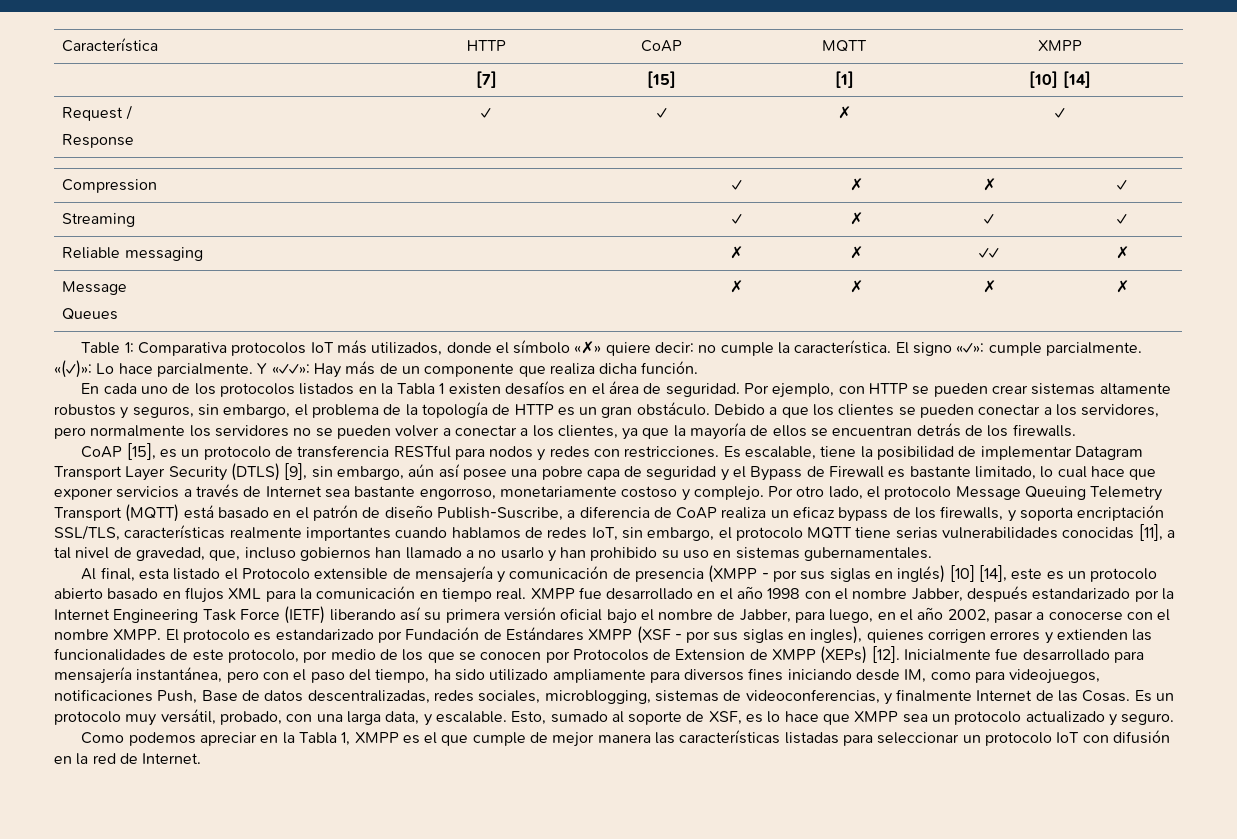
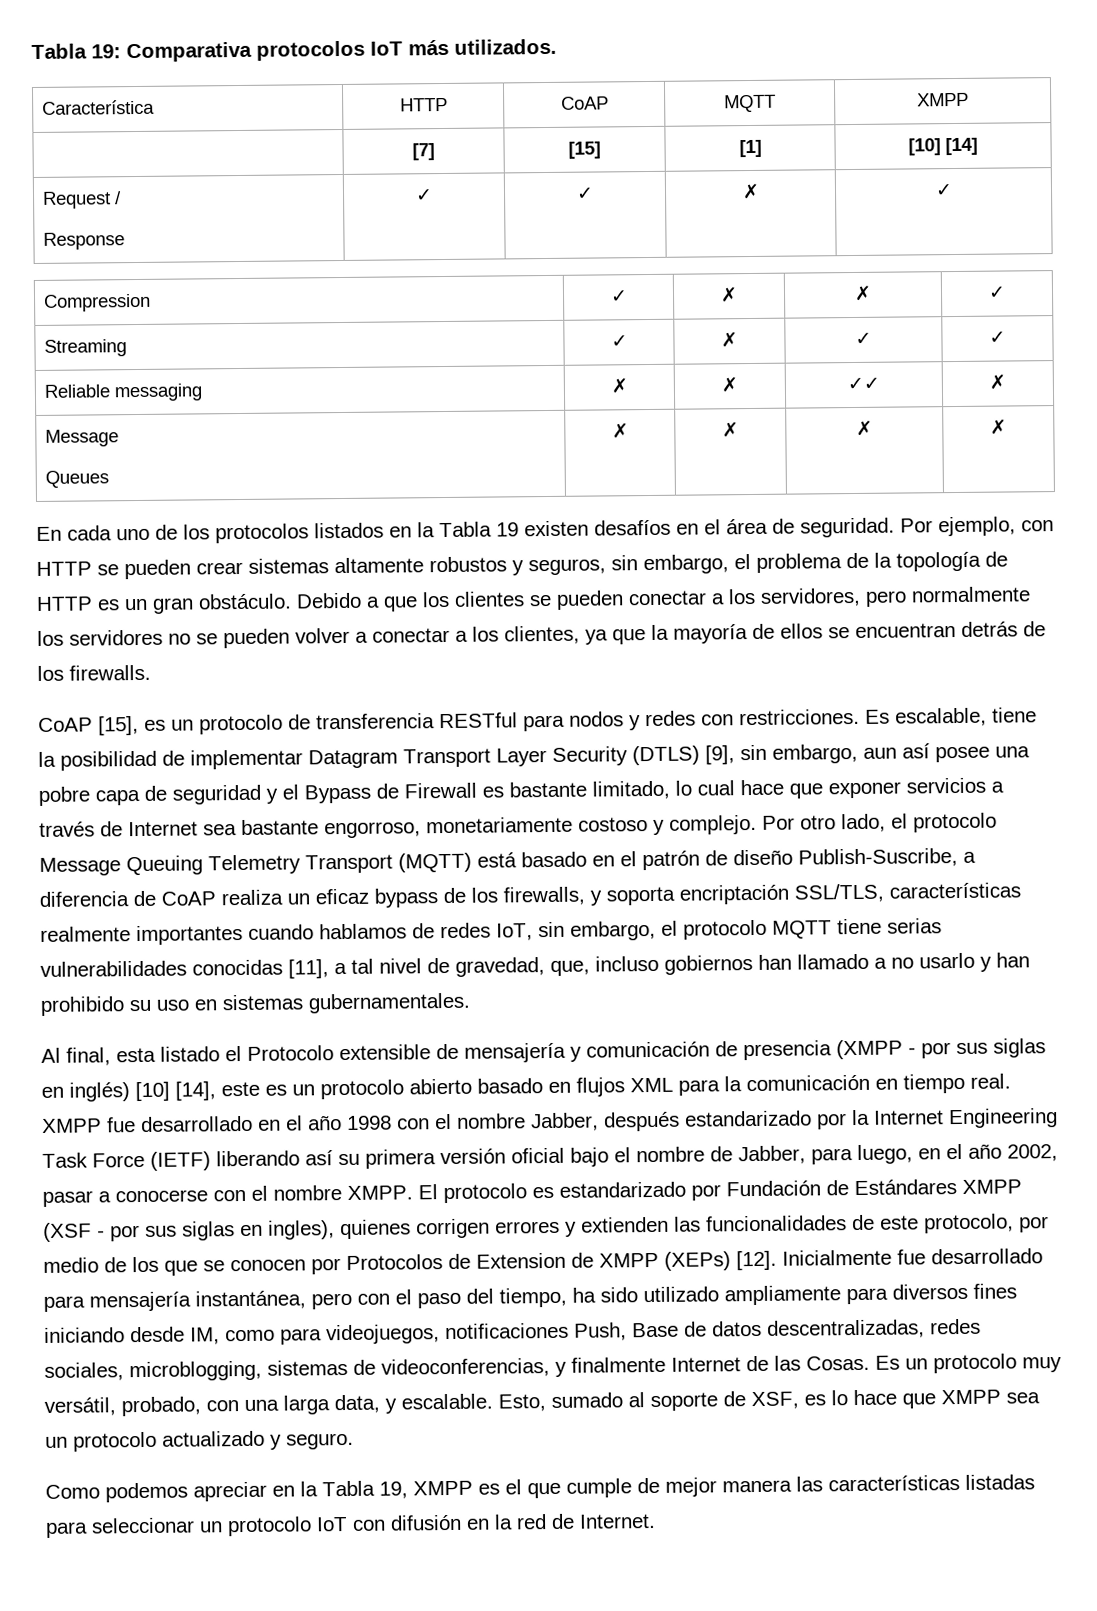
(62, 45) none -> [31,38,557,63] Tabla 19: Comparativa protocolos IoT más utilizados. //
[81,340,1142,356] [54,360,699,378] // Table 1: Comparativa protocolos IoT más utilizados, donde el símbolo «✗» quiere decir: no cumple la característica. El signo «✓»: cumple parcialmente. «(✓)»: Lo hace parcialmente. Y «✓✓»: Hay más de un componente que realiza dicha función. -> (1007, 427) none
[439,383,445,394] 1 -> [496,522,519,537] 19
[408,464,435,477] aún -> [863,747,897,759] aun
[341,732,351,746] 1, -> [379,1481,408,1499] 19,

